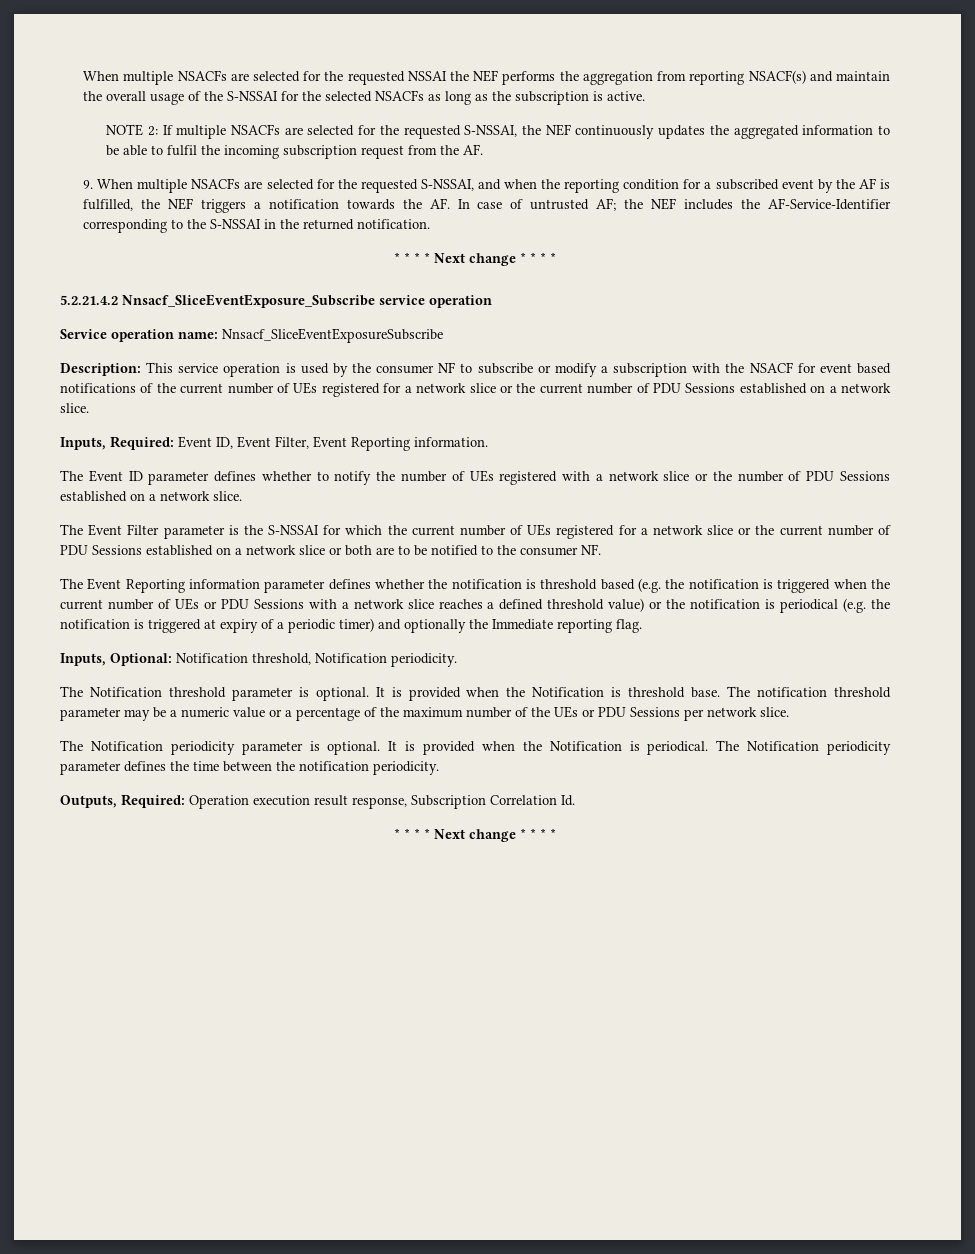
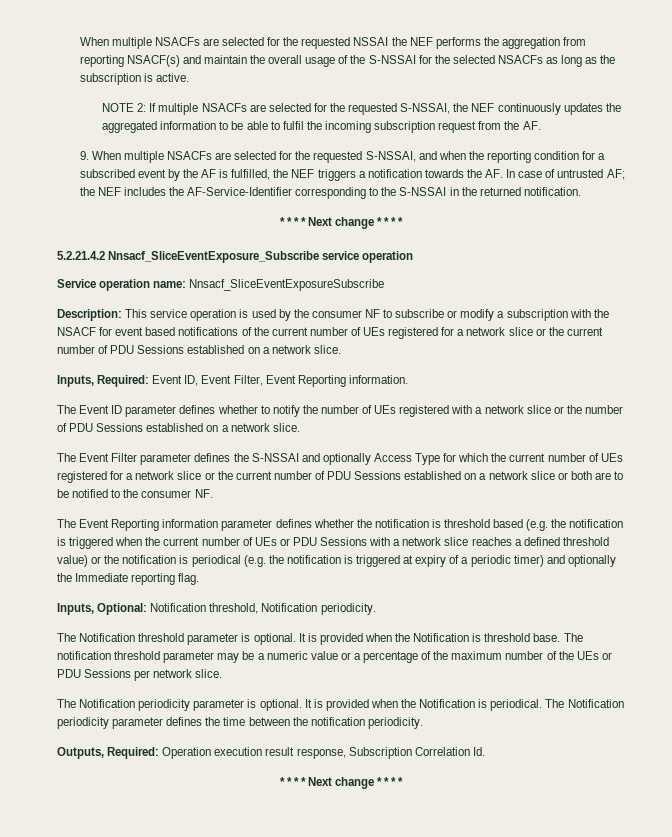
[228,525,320,535] is the S-NSSAI -> [194,453,441,465] defines the S-NSSAI and optionally Access Type

